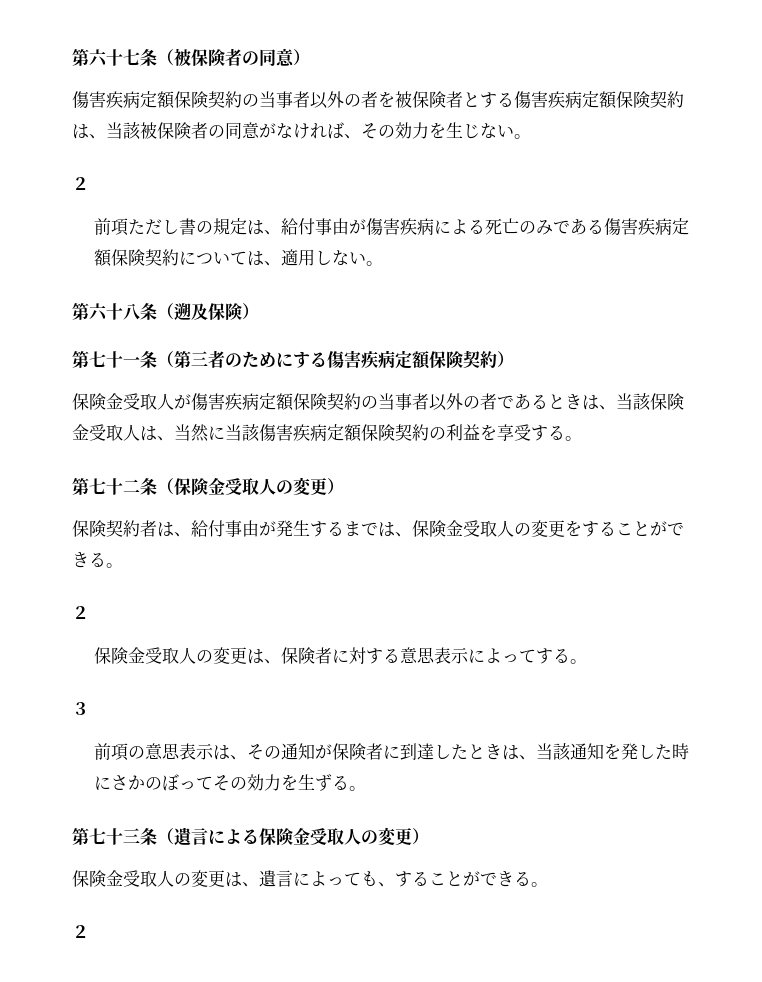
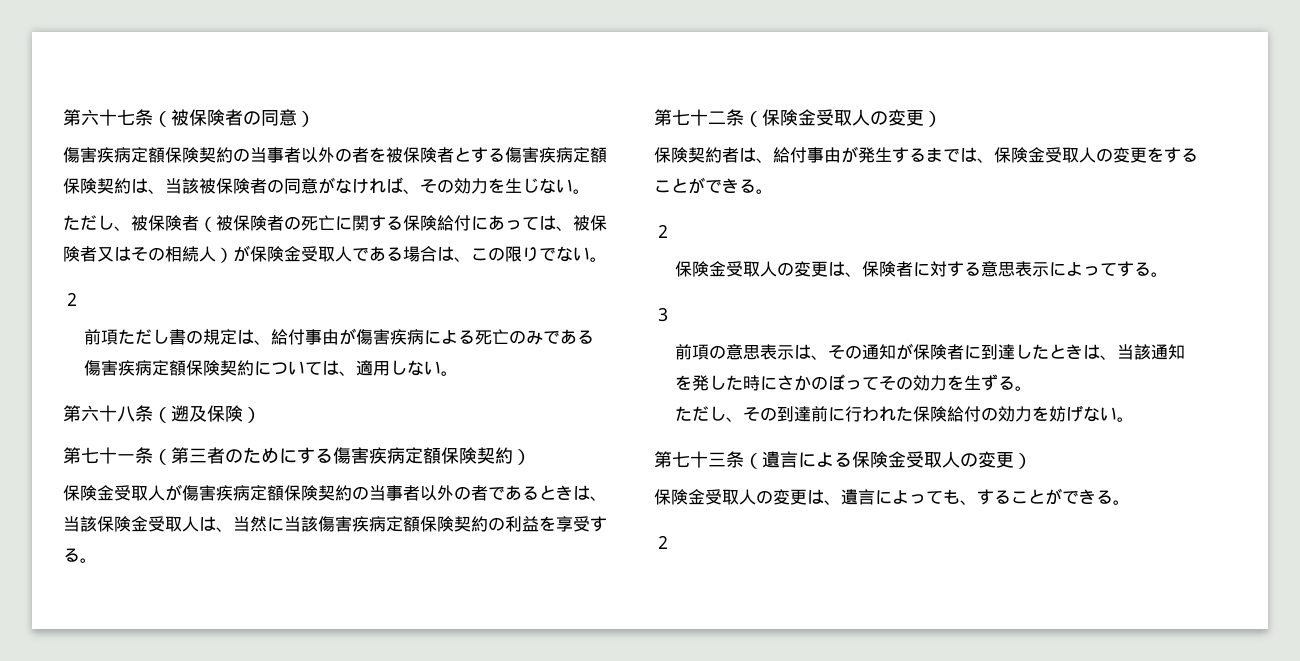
(531, 136) none -> [63,215,607,232] [63,245,607,263] // ただし、被保険者（被保険者の死亡に関する保険給付にあっては、被保険者又はその相続人）が保険金受取人である場合は、この限りでない。
(367, 788) none -> [675,405,1135,422] // ただし、その到達前に行われた保険給付の効力を妨げない。

